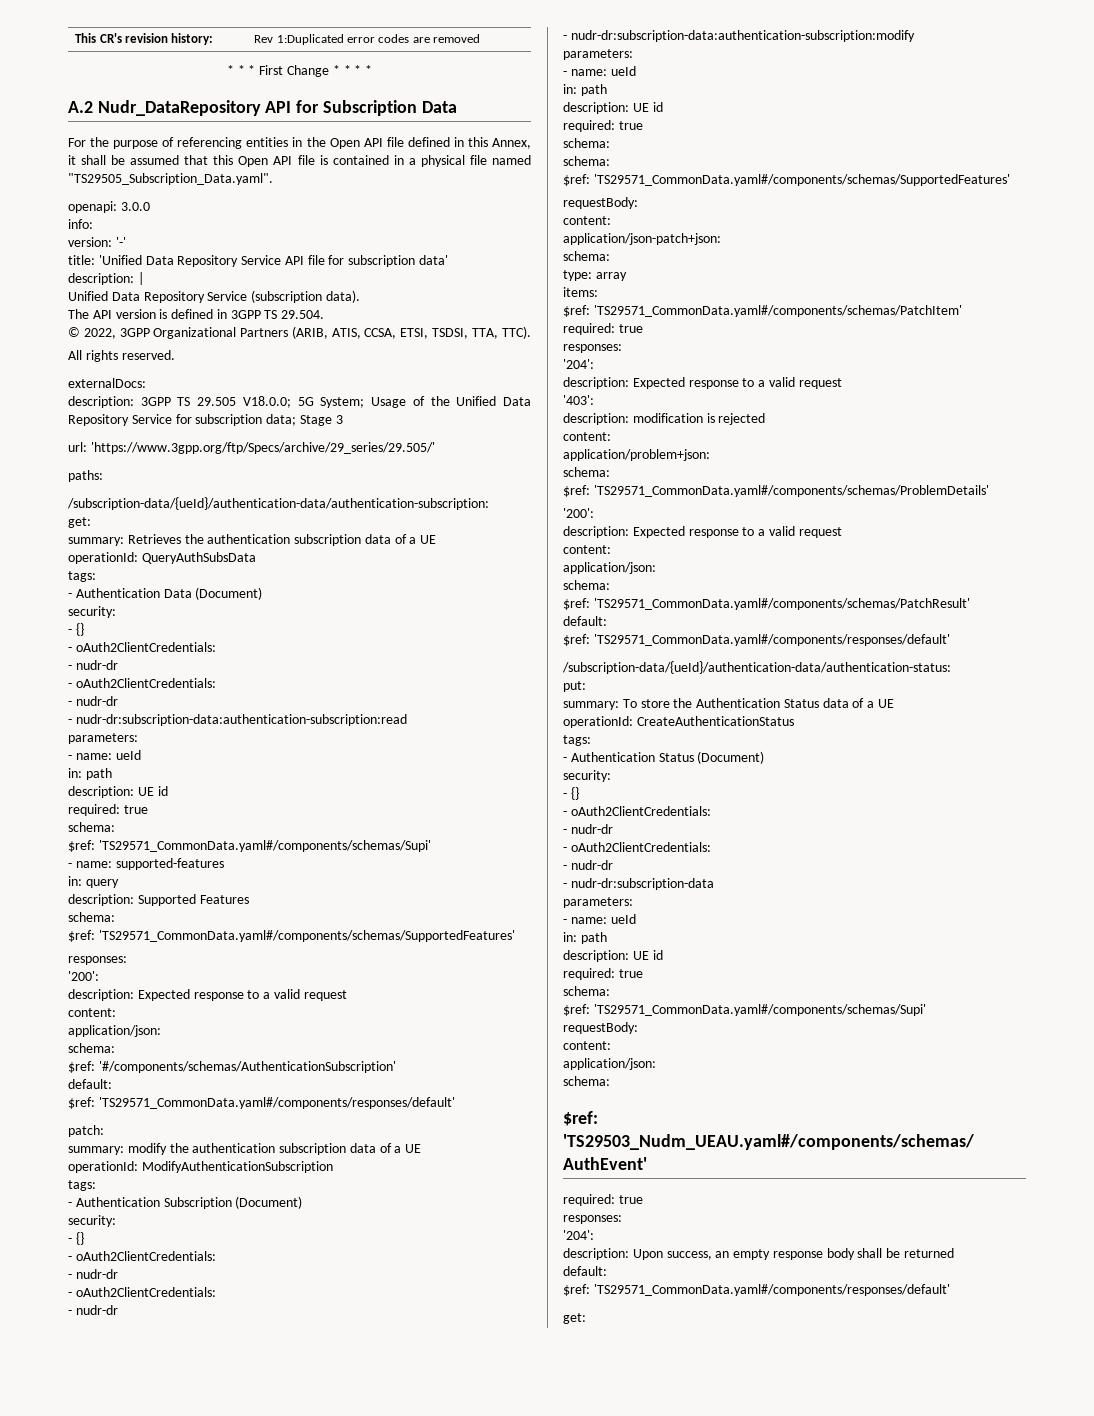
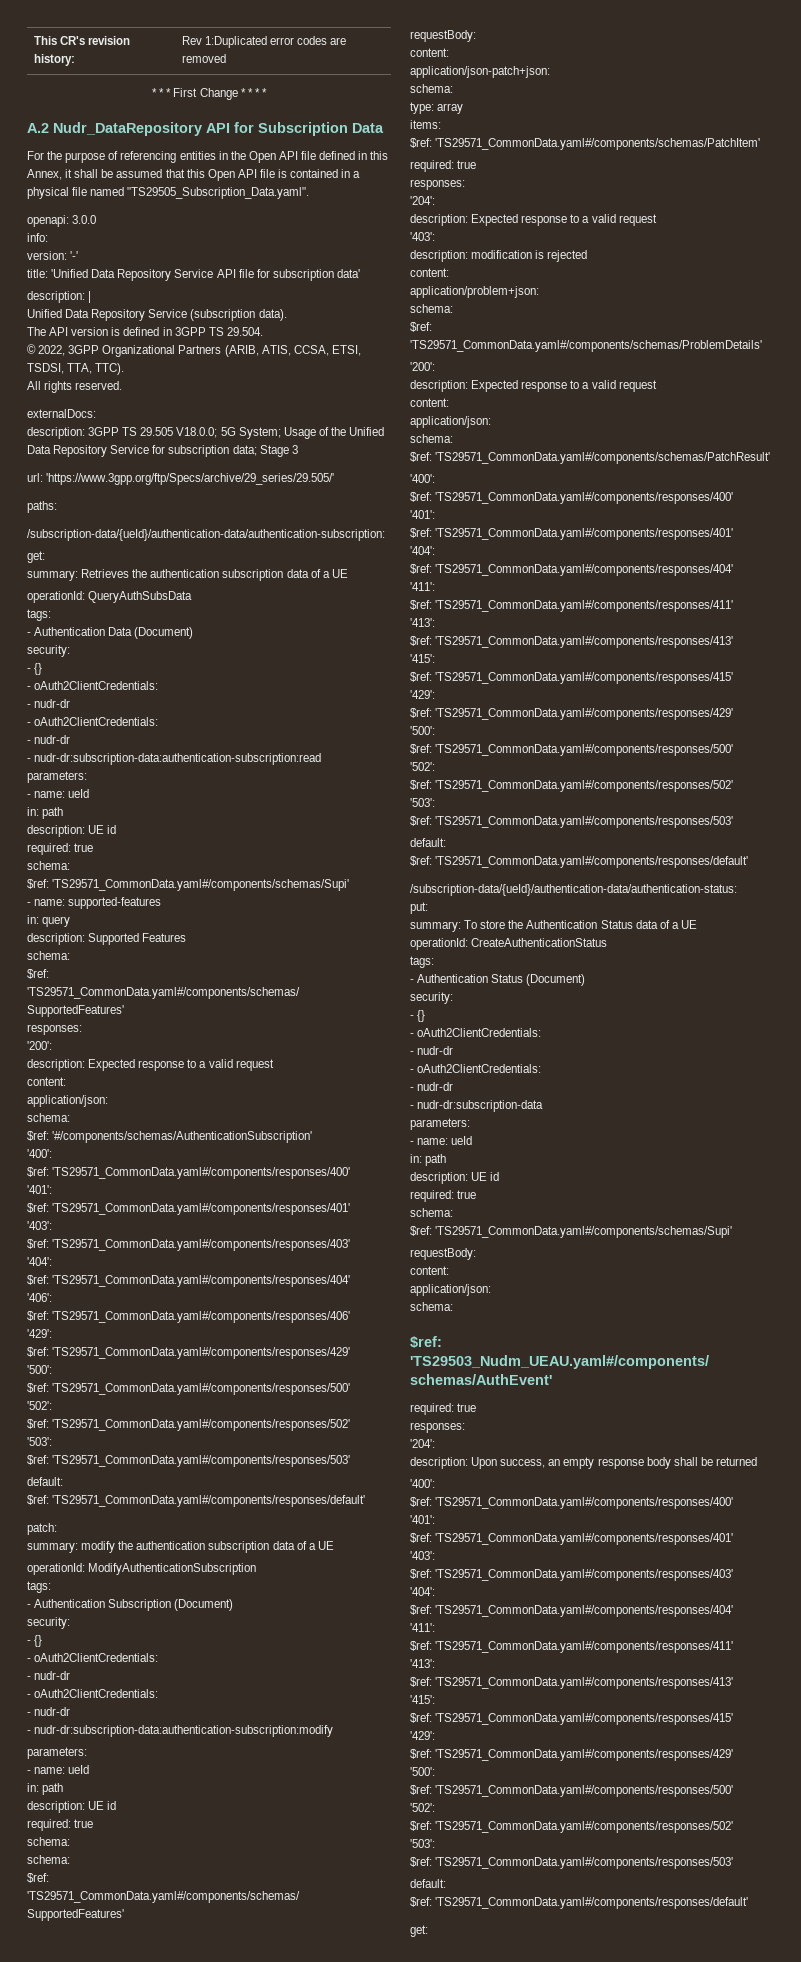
(396, 1067) none -> [27,1149,52,1158] [27,1167,351,1179] [27,1185,52,1194] [27,1203,351,1215] [27,1221,52,1230] [27,1239,351,1251] [27,1257,52,1266] [27,1275,351,1287] [27,1293,52,1302] [27,1311,351,1323] [27,1329,52,1338] [27,1347,351,1359] [27,1365,52,1374] [27,1383,351,1395] [27,1401,52,1410] [27,1419,351,1431] [27,1437,52,1446] [27,1455,351,1467] // '400': // $ref: 'TS29571_CommonData.yaml#/components/responses/400' // '401': // $ref: 'TS29571_CommonData.yaml#/components/responses/401' // '403': // $ref: 'TS29571_CommonData.yaml#/components/responses/403' // '404': // $ref: 'TS29571_CommonData.yaml#/components/responses/404' // '406': // $ref: 'TS29571_CommonData.yaml#/components/responses/406' // '429': // $ref: 'TS29571_CommonData.yaml#/components/responses/429' // '500': // $ref: 'TS29571_CommonData.yaml#/components/responses/500' // '502': // $ref: 'TS29571_CommonData.yaml#/components/responses/502' // '503': // $ref: 'TS29571_CommonData.yaml#/components/responses/503'
(970, 604) none -> [410,474,435,483] [410,492,734,504] [410,510,435,519] [410,528,734,540] [410,546,435,555] [410,564,734,576] [410,582,435,591] [410,600,734,612] [410,618,435,627] [410,636,734,648] [410,654,435,663] [410,672,734,684] [410,690,435,699] [410,708,734,720] [410,726,435,735] [410,744,734,756] [410,762,435,771] [410,780,734,792] [410,798,435,807] [410,816,734,828] // '400': // $ref: 'TS29571_CommonData.yaml#/components/responses/400' // '401': // $ref: 'TS29571_CommonData.yaml#/components/responses/401' // '404': // $ref: 'TS29571_CommonData.yaml#/components/responses/404' // '411': // $ref: 'TS29571_CommonData.yaml#/components/responses/411' // '413': // $ref: 'TS29571_CommonData.yaml#/components/responses/413' // '415': // $ref: 'TS29571_CommonData.yaml#/components/responses/415' // '429': // $ref: 'TS29571_CommonData.yaml#/components/responses/429' // '500': // $ref: 'TS29571_CommonData.yaml#/components/responses/500' // '502': // $ref: 'TS29571_CommonData.yaml#/components/responses/502' // '503': // $ref: 'TS29571_CommonData.yaml#/components/responses/503'
(955, 1253) none -> [410,1479,435,1488] [410,1497,734,1509] [410,1515,435,1524] [410,1533,734,1545] [410,1551,435,1560] [410,1569,734,1581] [410,1587,435,1596] [410,1605,734,1617] [410,1623,435,1632] [410,1641,734,1653] [410,1659,435,1668] [410,1677,734,1689] [410,1695,435,1704] [410,1713,734,1725] [410,1731,435,1740] [410,1749,734,1761] [410,1767,435,1776] [410,1785,734,1797] [410,1803,435,1812] [410,1821,734,1833] [410,1839,435,1848] [410,1857,734,1869] // '400': // $ref: 'TS29571_CommonData.yaml#/components/responses/400' // '401': // $ref: 'TS29571_CommonData.yaml#/components/responses/401' // '403': // $ref: 'TS29571_CommonData.yaml#/components/responses/403' // '404': // $ref: 'TS29571_CommonData.yaml#/components/responses/404' // '411': // $ref: 'TS29571_CommonData.yaml#/components/responses/411' // '413': // $ref: 'TS29571_CommonData.yaml#/components/responses/413' // '415': // $ref: 'TS29571_CommonData.yaml#/components/responses/415' // '429': // $ref: 'TS29571_CommonData.yaml#/components/responses/429' // '500': // $ref: 'TS29571_CommonData.yaml#/components/responses/500' // '502': // $ref: 'TS29571_CommonData.yaml#/components/responses/502' // '503': // $ref: 'TS29571_CommonData.yaml#/components/responses/503'

